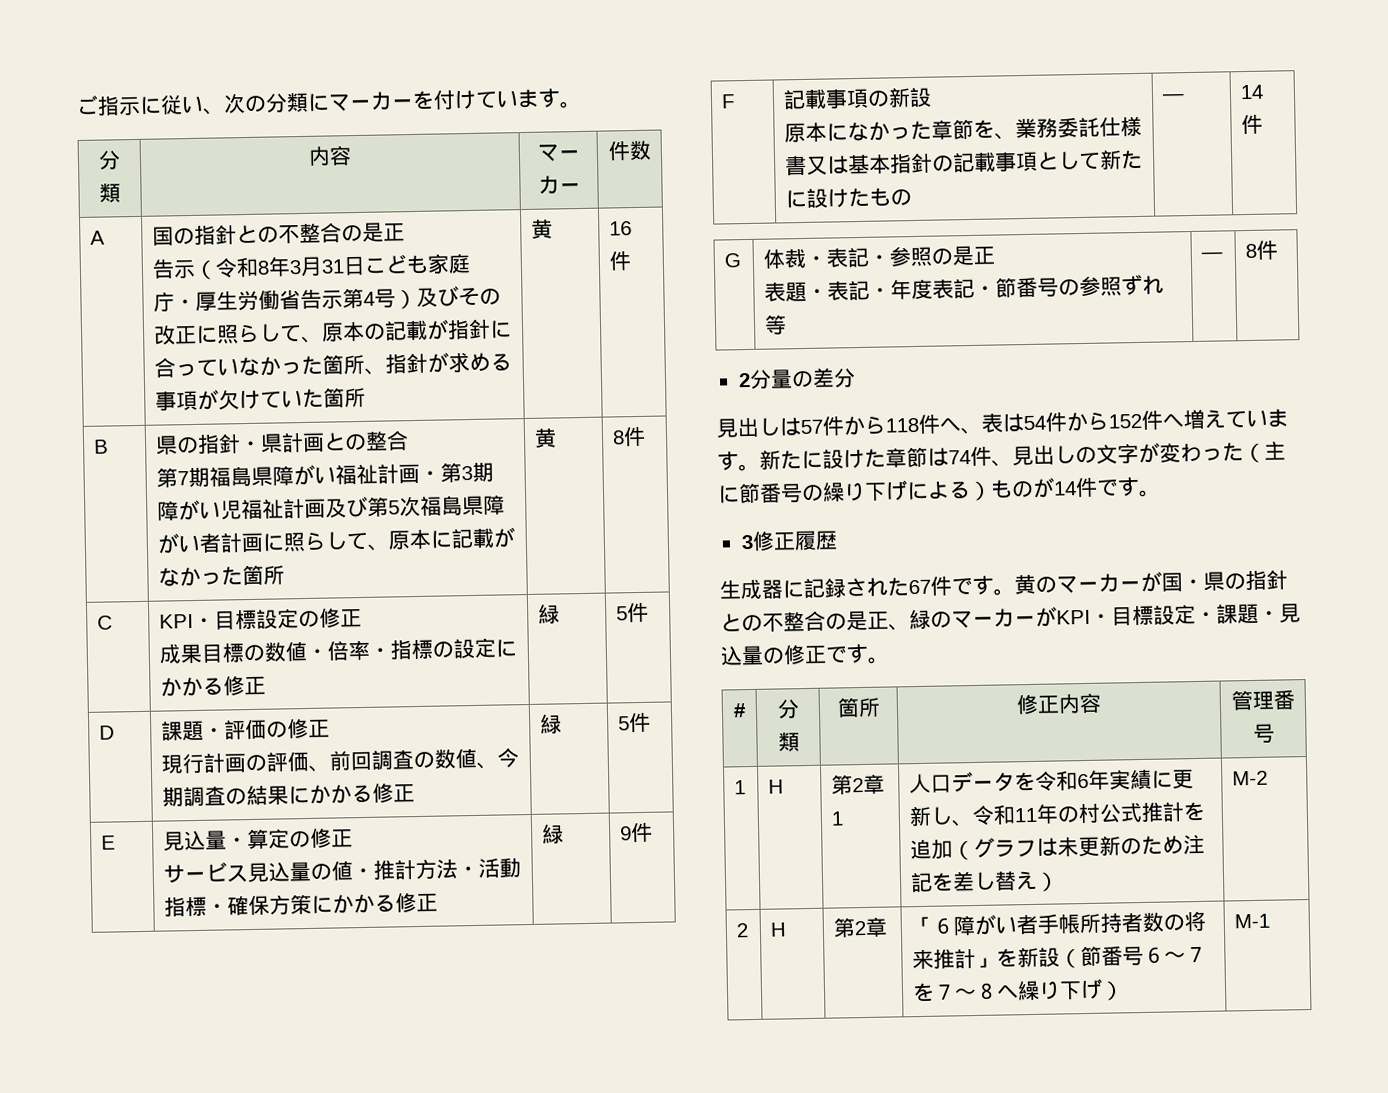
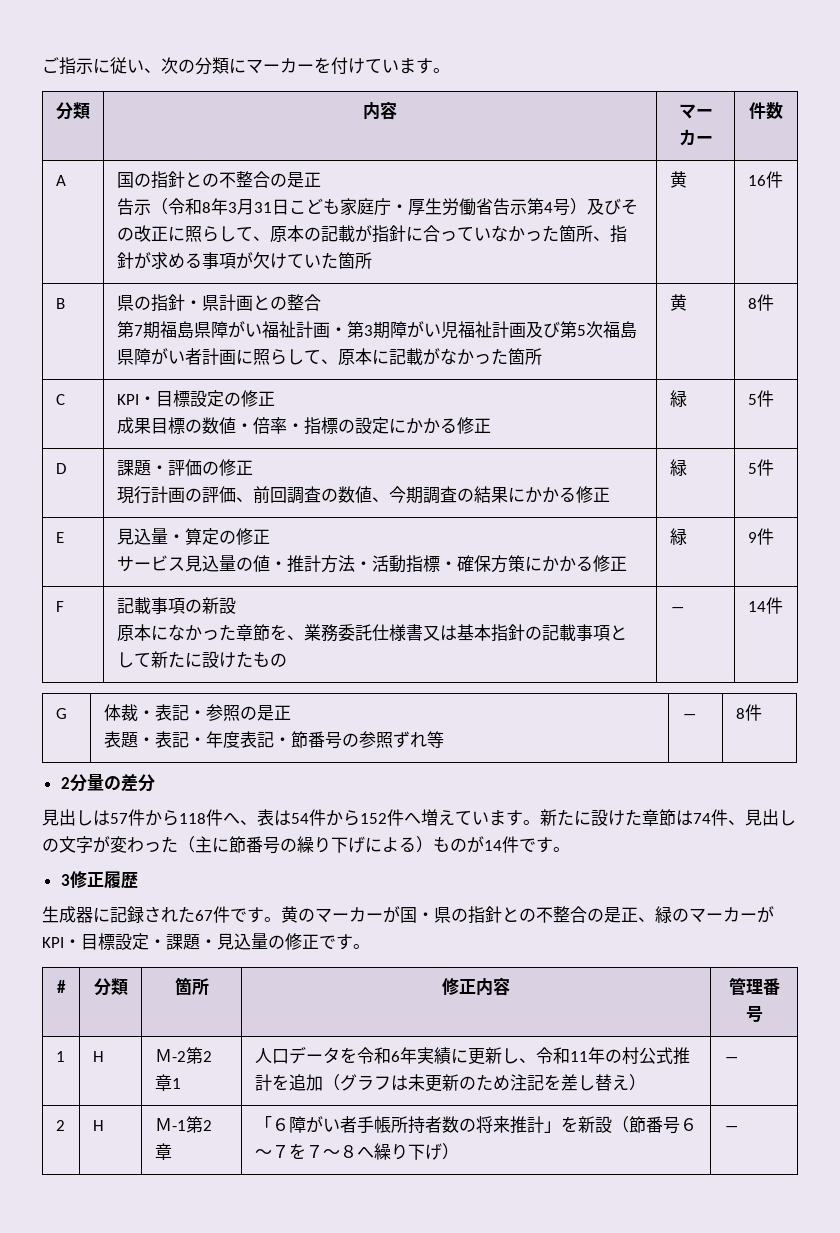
(785, 786) none -> [154,1049,186,1062] Ｍ-2
[1232,770,1269,786] M-2 -> [723,1057,739,1062] ―
(788, 929) none -> [154,1118,186,1131] Ｍ-1
[1234,913,1271,929] M-1 -> [723,1126,739,1131] ―

